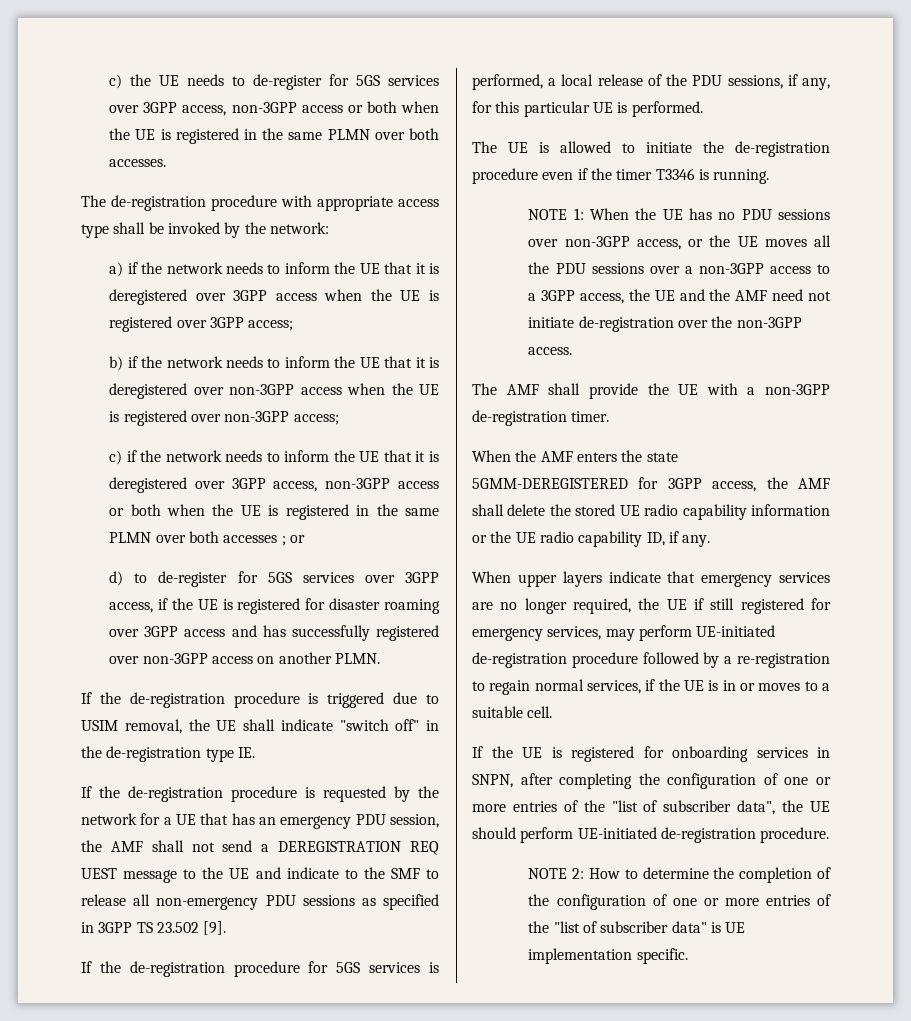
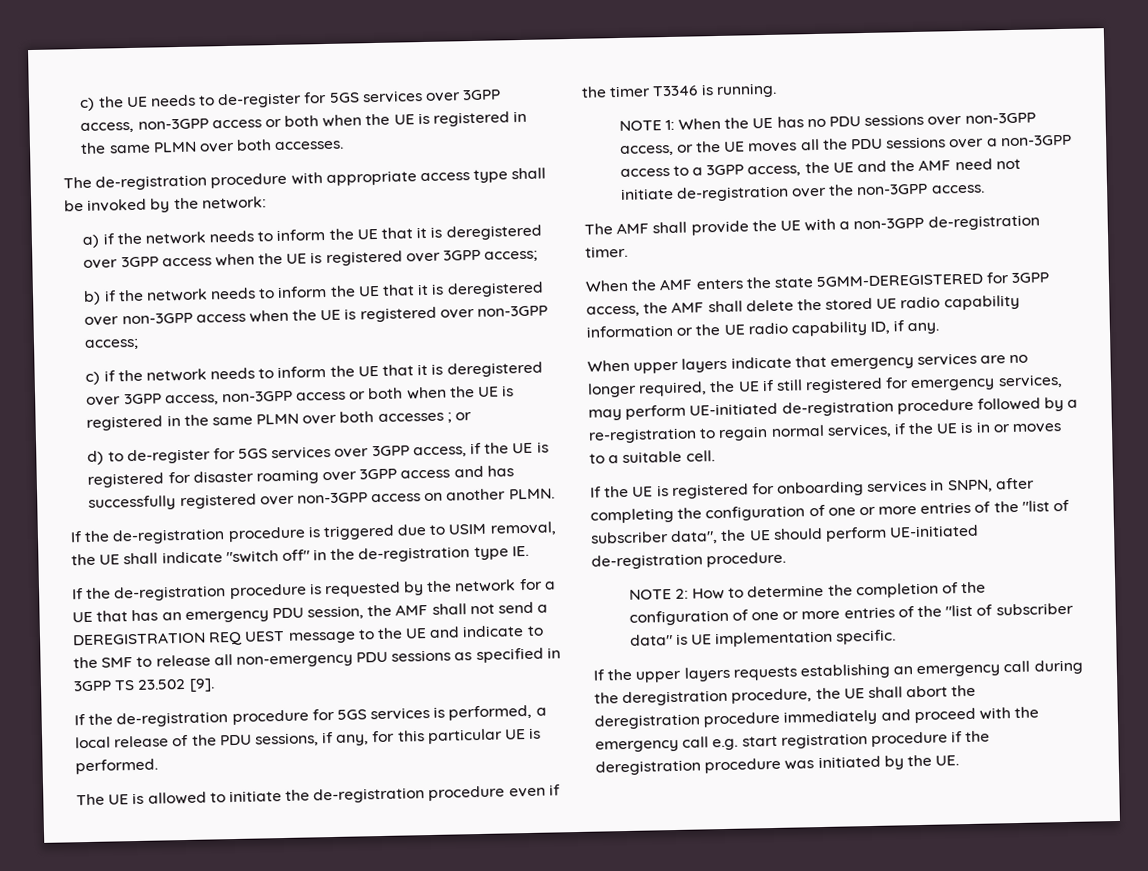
(688, 956) none -> [593,659,1083,683] [594,684,977,707] [594,706,1040,730] [595,730,991,753] [595,754,960,776] // If the upper layers requests establishing an emergency call during the deregistration procedure, the UE shall abort the deregistration procedure immediately and proceed with the emergency call e.g. start registration procedure if the deregistration procedure was initiated by the UE.

